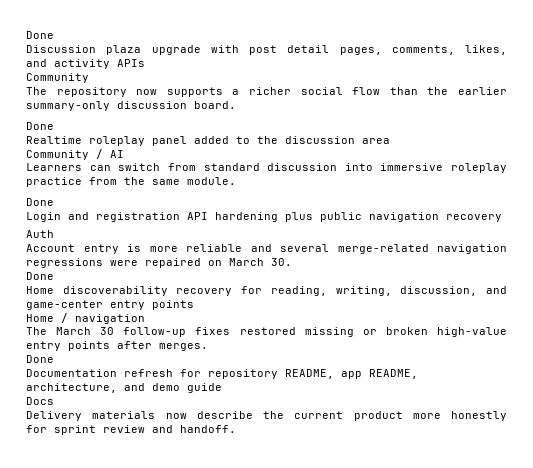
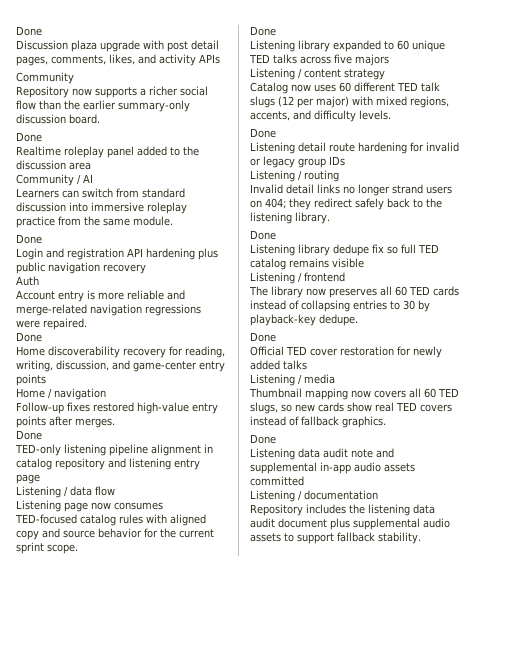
[26,87,127,97] The repository -> [16,86,69,98] Repository
[280,244,329,252] several -> (185, 295) none
[145,258,292,268] repaired on March 30. -> [43,318,87,330] repaired.
[26,327,428,337] The March 30 follow-up fixes restored missing or broken -> [16,402,134,414] Follow-up fixes restored
[26,369,418,379] [26,383,222,393] [26,397,54,405] [26,411,507,421] [26,425,236,435] Documentation refresh for repository README, app README, architecture, and demo guide // Docs // Delivery materials now describe the current product more honestly for sprint review and handoff. -> [15,444,213,456] [16,458,200,470] [16,474,40,484] [16,486,115,498] [16,500,163,512] [15,514,206,526] [16,528,214,540] [16,542,78,554] [250,26,276,36] [250,40,445,52] [249,54,389,66] [250,68,385,80] [250,82,440,94] [250,96,449,108] [250,110,391,122] [250,128,276,138] [250,142,459,154] [250,156,345,168] [250,170,339,182] [250,184,452,196] [250,198,442,210] [250,212,330,224] [250,230,276,240] [250,244,439,256] [250,258,364,270] [250,272,345,284] [249,286,459,298] [250,300,430,312] [250,314,358,326] [250,332,276,342] [250,346,442,358] [250,360,307,370] [250,374,335,386] [249,388,459,400] [250,402,452,414] [250,416,386,428] [250,434,276,444] [250,448,394,460] [250,462,415,474] [250,476,304,486] [250,490,378,502] [250,504,435,516] [250,518,450,530] [250,532,421,544] TED-only listening pipeline alignment in catalog repository and listening entry page // Listening / data flow // Listening page now consumes TED-focused catalog rules with aligned copy and source behavior for the current sprint scope. // Done // Listening library expanded to 60 unique TED talks across five majors // Listening / content strategy // Catalog now uses 60 different TED talk slugs (12 per major) with mixed regions, accents, and difficulty levels. // Done // Listening detail route hardening for invalid or legacy group IDs // Listening / routing // Invalid detail links no longer strand users on 404; they redirect safely back to the listening library. // Done // Listening library dedupe fix so full TED catalog remains visible // Listening / frontend // The library now preserves all 60 TED cards instead of collapsing entries to 30 by playback-key dedupe. // Done // Official TED cover restoration for newly added talks // Listening / media // Thumbnail mapping now covers all 60 TED slugs, so new cards show real TED covers instead of fallback graphics. // Done // Listening data audit note and supplemental in-app audio assets committed // Listening / documentation // Repository includes the listening data audit document plus supplemental audio assets to support fallback stability.

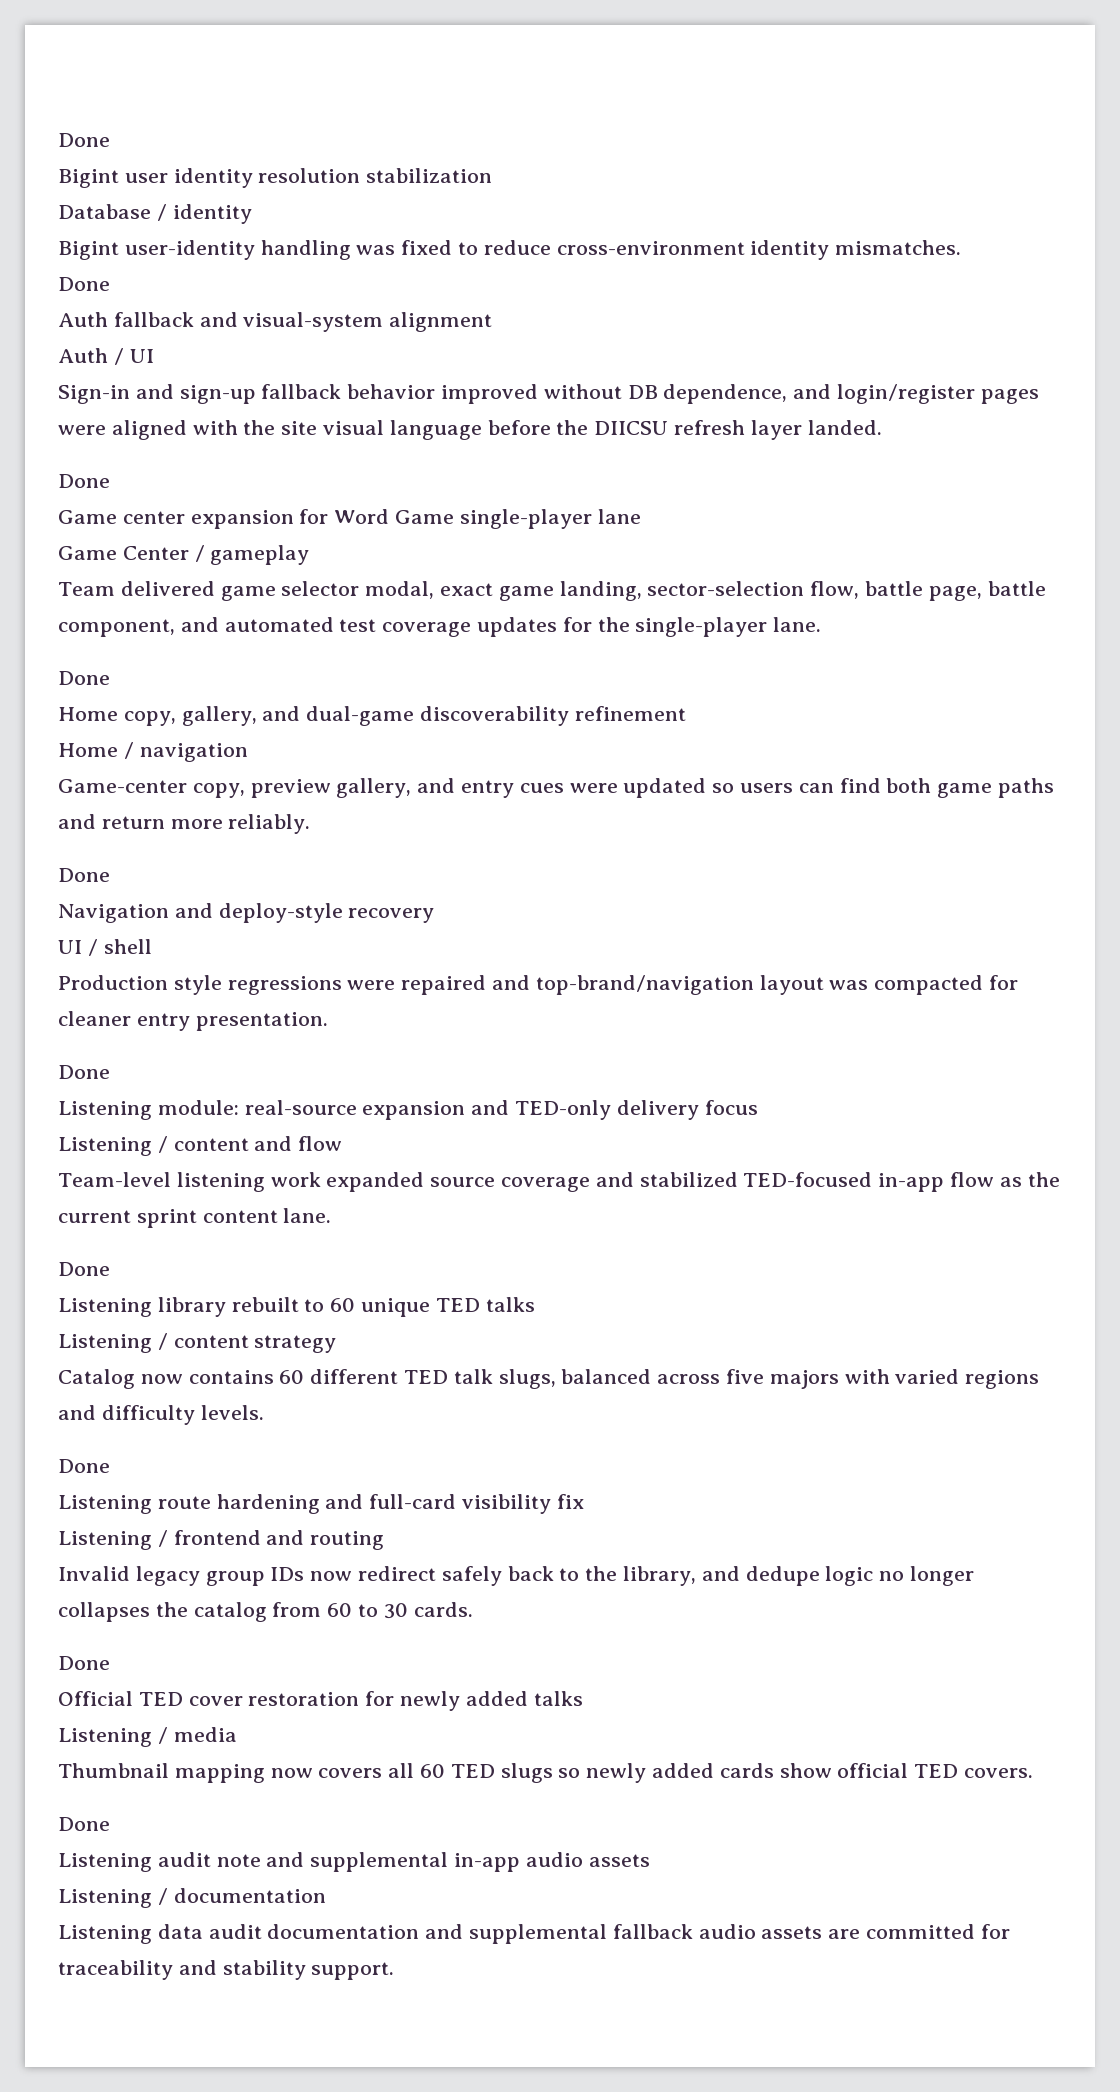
[16,26,42,36] [16,40,219,52] [16,54,220,66] [16,72,74,84] [16,86,208,98] [16,100,190,112] [16,114,100,124] [16,132,42,142] [16,146,199,158] [16,160,91,170] [16,174,93,186] [16,188,185,198] [16,202,187,214] [16,216,173,228] [16,234,42,244] [16,248,218,260] [16,262,146,274] [16,276,39,286] [16,290,185,302] [16,304,201,316] [16,318,87,330] [16,332,42,342] [16,346,225,358] [16,360,225,372] [16,374,46,386] [16,388,106,400] [16,402,218,414] [16,416,115,428] [16,430,42,440] [15,444,213,456] [16,458,200,470] [16,474,40,484] [16,486,92,498] Done // Discussion plaza upgrade with post detail pages, comments, likes, and activity APIs // Community // Repository now supports a richer social flow than the earlier summary-only discussion board. // Done // Realtime roleplay panel added to the discussion area // Community / AI // Learners can switch from standard discussion into immersive roleplay practice from the same module. // Done // Login and registration API hardening plus public navigation recovery // Auth // Account entry is more reliable and merge-related navigation regressions were repaired. // Done // Home discoverability recovery for reading, writing, discussion, and game-center entry points // Home / navigation // Follow-up fixes restored high-value entry points after merges. // Done // TED-only listening pipeline alignment in catalog repository and listening entry page // Listening / data -> [58,133,110,147] [58,168,493,188] [58,204,252,224] [58,240,962,260] [58,277,110,291] [58,312,493,332] [58,348,154,365] [58,384,1039,404] [58,420,882,440] [58,474,110,488] [58,509,641,529] [58,545,310,565] [58,581,1046,601] [58,617,822,637] [58,671,110,685] [58,706,686,726] [58,742,248,762] [58,778,1055,798] [58,814,311,834] [58,868,110,882] [58,903,435,923] [58,939,152,956] [58,975,1019,995] [58,1011,328,1031] [58,1065,110,1079] [58,1100,758,1120] [58,1136,293,1156] Done // Bigint user identity resolution stabilization // Database / identity // Bigint user-identity handling was fixed to reduce cross-environment identity mismatches. // Done // Auth fallback and visual-system alignment // Auth / UI // Sign-in and sign-up fallback behavior improved without DB dependence, and login/register pages were aligned with the site visual language before the DIICSU refresh layer landed. // Done // Game center expansion for Word Game single-player lane // Game Center / gameplay // Team delivered game selector modal, exact game landing, sector-selection flow, battle page, battle component, and automated test coverage updates for the single-player lane. // Done // Home copy, gallery, and dual-game discoverability refinement // Home / navigation // Game-center copy, preview gallery, and entry cues were updated so users can find both game paths and return more reliably. // Done // Navigation and deploy-style recovery // UI / shell // Production style regressions were repaired and top-brand/navigation layout was compacted for cleaner entry presentation. // Done // Listening module: real-source expansion and TED-only delivery focus // Listening / content and
[16,500,163,512] [15,514,206,526] [16,528,158,540] Listening page now consumes TED-focused catalog rules with aligned copy and source behavior for -> [58,1172,1022,1192] Team-level listening work expanded source coverage and stabilized TED-focused in-app flow as
[47,544,78,554] [250,26,276,36] [250,40,381,52] scope. // Done // Listening library expanded -> [202,1208,332,1223] [58,1262,110,1276] [58,1297,299,1317] content lane. // Done // Listening library rebuilt
[300,54,389,66] across five majors -> (535, 1304) none
[314,84,336,92] uses -> [188,1370,274,1384] contains
[250,96,449,108] [250,111,290,121] slugs (12 per major) with mixed regions, accents, -> [498,1369,1040,1389] slugs, balanced across five majors with varied regions
[298,142,326,152] detail -> (152, 1504) none
[410,142,459,152] [250,156,345,168] [250,170,339,182] [250,184,452,196] [250,198,311,210] for invalid or legacy group IDs // Listening / routing // Invalid detail links no longer strand users on 404; they -> [325,1494,584,1514] [58,1530,385,1550] [58,1566,353,1586] and full-card visibility fix // Listening / frontend and routing // Invalid legacy group IDs now
[250,212,330,224] [250,230,276,240] [250,244,439,256] [250,258,364,270] [250,272,345,284] [249,286,459,298] [250,300,430,312] [250,314,358,326] listening library. // Done // Listening library dedupe fix so full TED catalog remains visible // Listening / frontend // The library now preserves all 60 TED cards instead of collapsing entries to 30 by playback-key dedupe. -> [623,1566,975,1586] [58,1602,473,1622] library, and dedupe logic no longer collapses the catalog from 60 to 30 cards.
[250,402,452,414] [250,416,386,428] [250,434,276,444] [250,448,320,460] slugs, so new cards show real TED covers instead of fallback graphics. // Done // Listening data -> [500,1763,1034,1783] [58,1817,110,1831] [58,1853,152,1872] slugs so newly added cards show official TED covers. // Done // Listening
[250,476,304,486] committed -> (650, 1860) none
[250,504,435,516] [250,518,450,530] [250,532,421,544] Repository includes the listening data audit document plus supplemental audio assets to support fallback stability. -> [58,1924,1010,1944] [58,1960,395,1980] Listening data audit documentation and supplemental fallback audio assets are committed for traceability and stability support.

